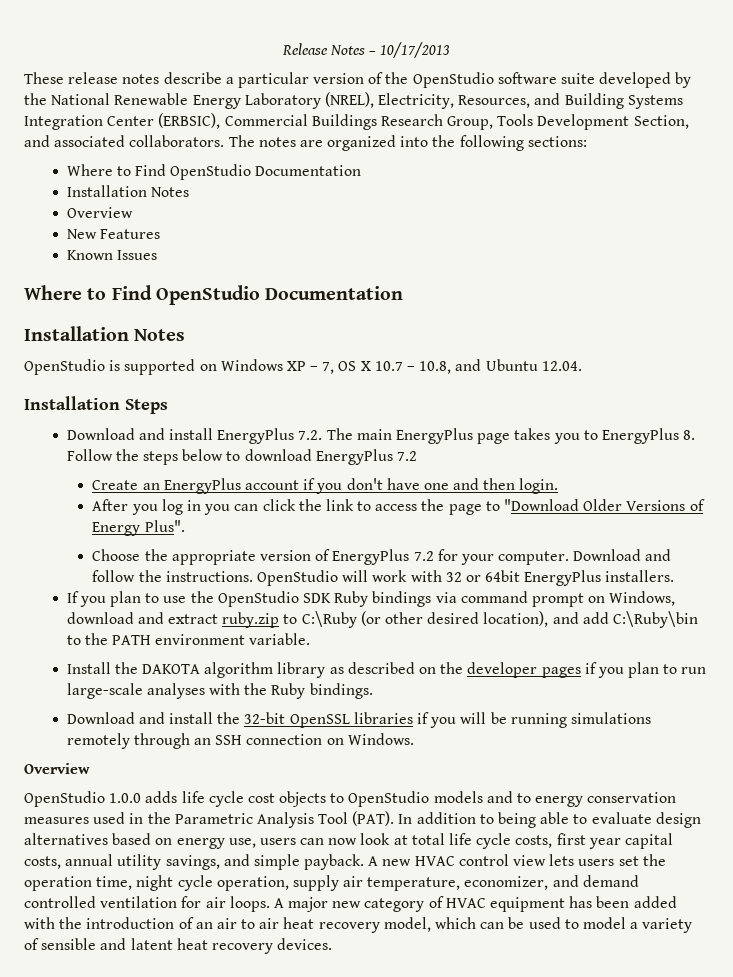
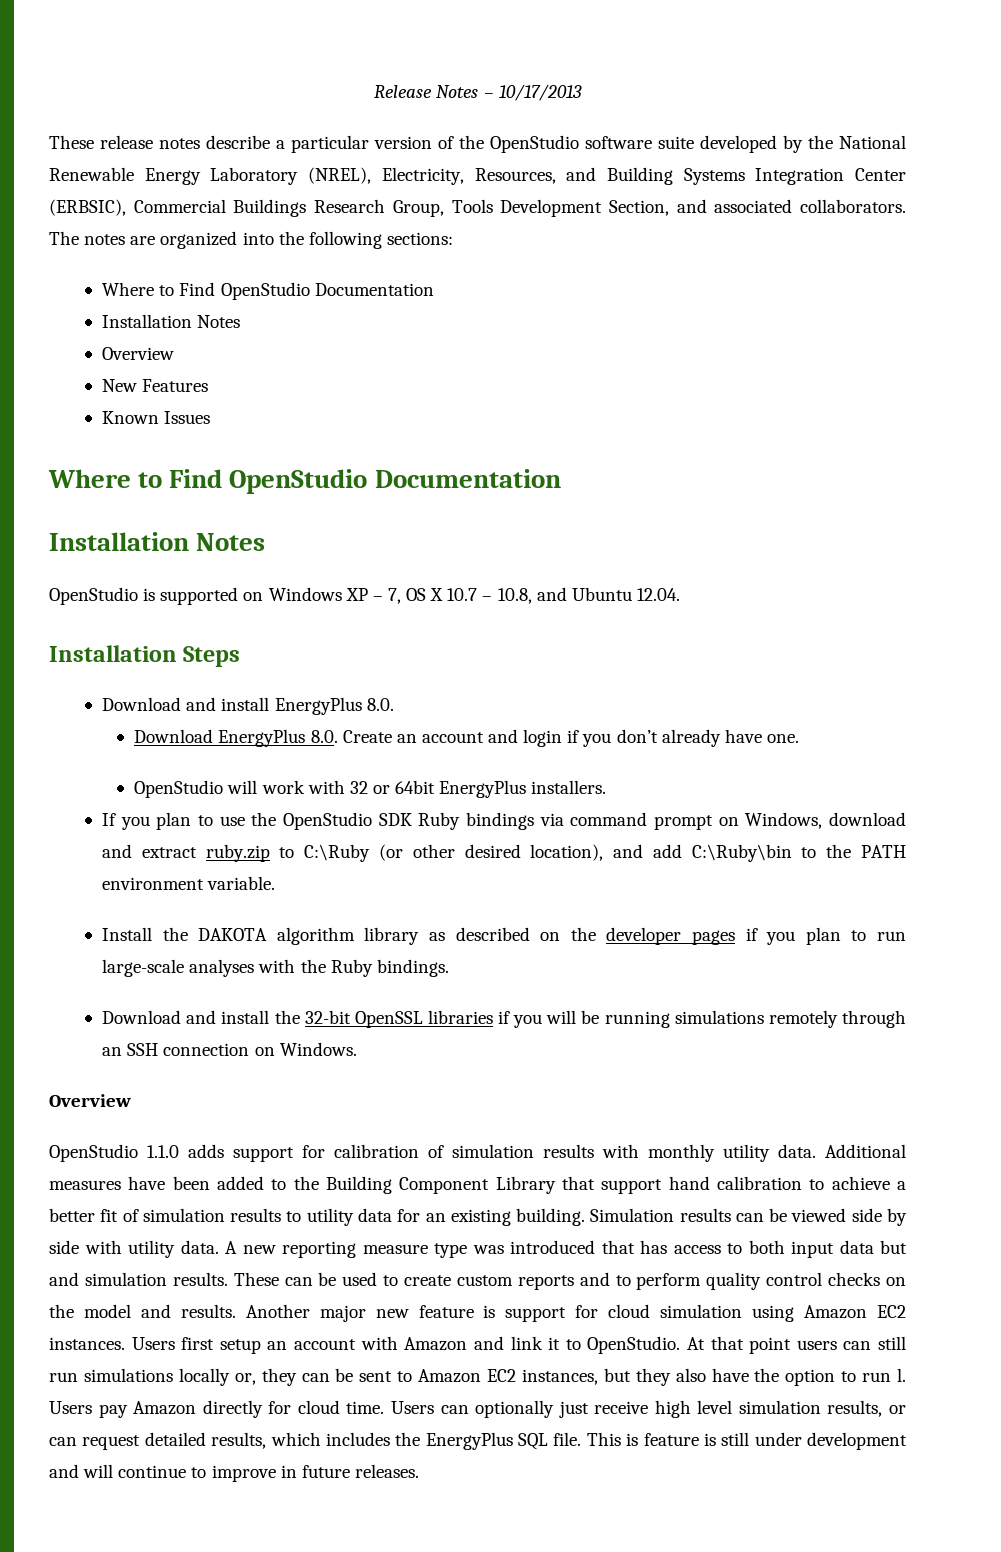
[298,428,696,444] [66,449,418,465] [92,478,559,494] [92,499,705,515] [92,520,185,536] [92,549,672,565] [92,570,253,582] 7.2. The main EnergyPlus page takes you to EnergyPlus 8. Follow the steps below to download EnergyPlus 7.2 // Create an EnergyPlus account if you don't have one and then login. // After you log in you can click the link to access the page to "Download Older Versions of Energy Plus". // Choose the appropriate version of EnergyPlus 7.2 for your computer. Download and follow the instructions. -> [366,698,394,711] [134,729,800,747] 8.0. // Download EnergyPlus 8.0. Create an account and login if you don’t already have one. //
[109,791,677,807] [24,811,701,828] [24,833,673,849] [24,854,666,870] [24,875,639,891] [24,896,677,912] [24,917,693,933] [24,938,333,954] 1.0.0 adds life cycle cost objects to OpenStudio models and to energy conservation measures used in the Parametric Analysis Tool (PAT). In addition to being able to evaluate design alternatives based on energy use, users can now look at total life cycle costs, first year capital costs, annual utility savings, and simple payback. A new HVAC control view lets users set the operation time, night cycle operation, supply air temperature, economizer, and demand controlled ventilation for air loops. A major new category of HVAC equipment has been added with the introduction of an air to air heat recovery model, which can be used to model a variety of sensible and latent heat recovery devices. -> [147,1144,906,1162] [49,1176,907,1194] [49,1208,908,1226] [49,1240,907,1258] [49,1272,906,1290] [49,1304,906,1322] [49,1336,906,1354] [49,1368,906,1386] [49,1400,906,1418] [49,1432,907,1450] [49,1464,419,1482] 1.1.0 adds support for calibration of simulation results with monthly utility data. Additional measures have been added to the Building Component Library that support hand calibration to achieve a better fit of simulation results to utility data for an existing building. Simulation results can be viewed side by side with utility data. A new reporting measure type was introduced that has access to both input data but and simulation results. These can be used to create custom reports and to perform quality control checks on the model and results. Another major new feature is support for cloud simulation using Amazon EC2 instances. Users first setup an account with Amazon and link it to OpenStudio. At that point users can still run simulations locally or, they can be sent to Amazon EC2 instances, but they also have the option to run l. Users pay Amazon directly for cloud time. Users can optionally just receive high level simulation results, or can request detailed results, which includes the EnergyPlus SQL file. This is feature is still under development and will continue to improve in future releases.

